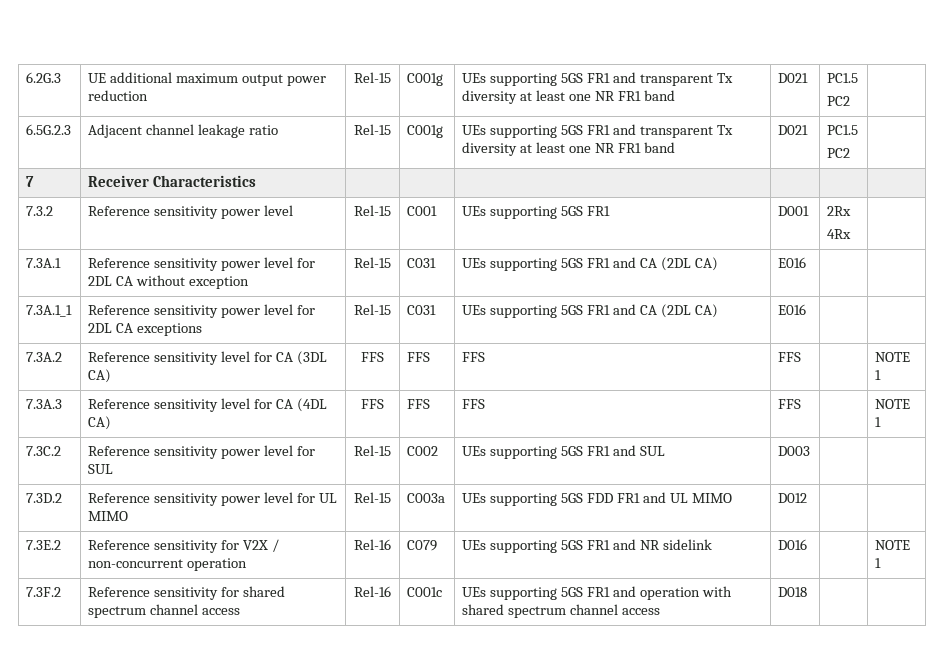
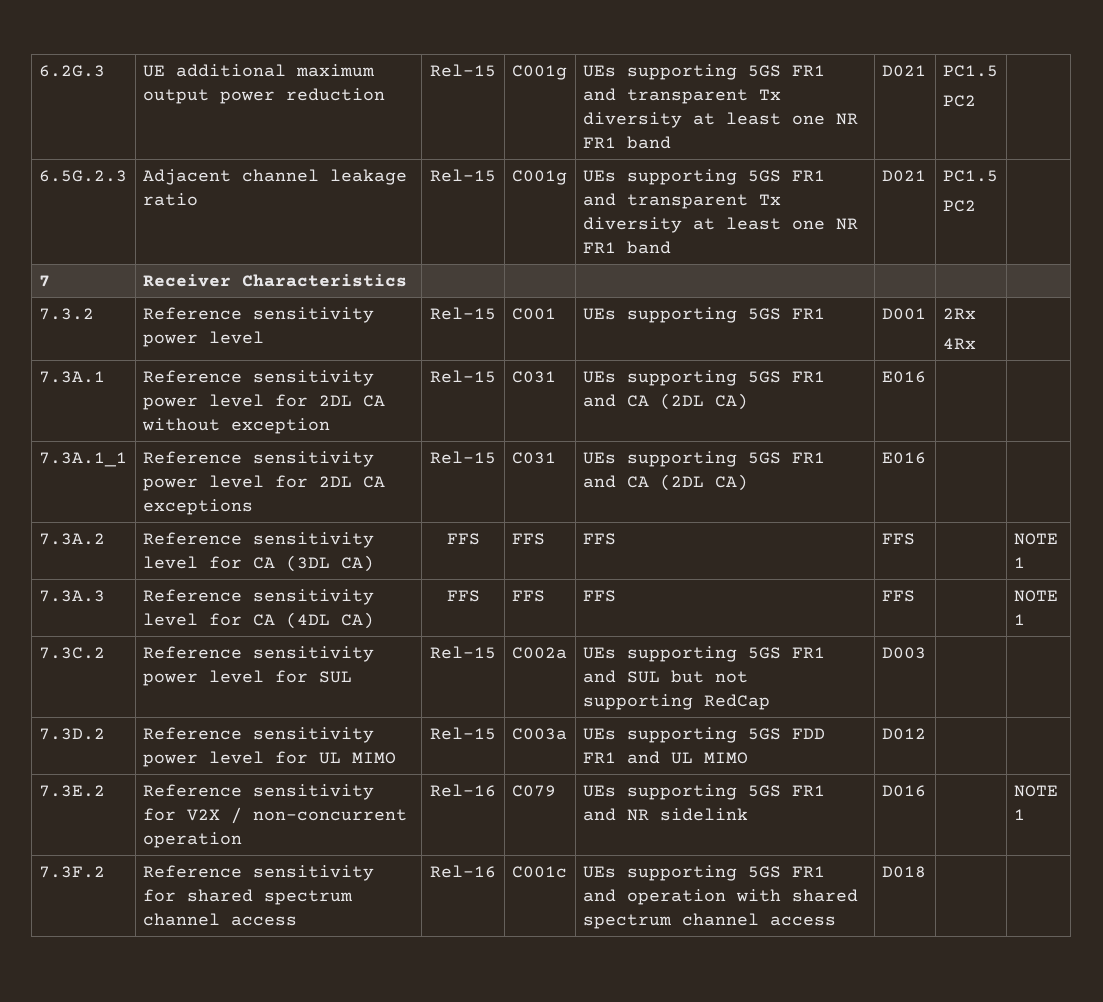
[407,446,439,456] C002 -> [511,647,567,659] C002a
(665, 451) none -> [670,670,748,683] [582,694,770,710] but not supporting RedCap

